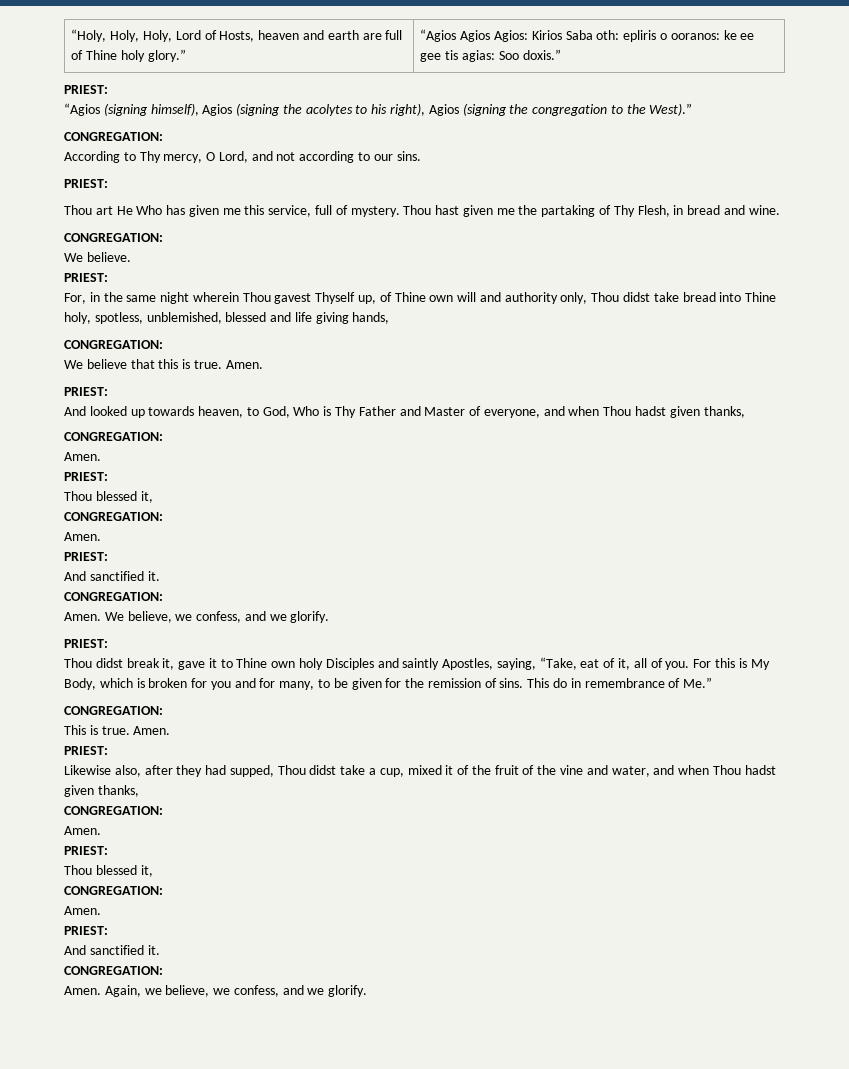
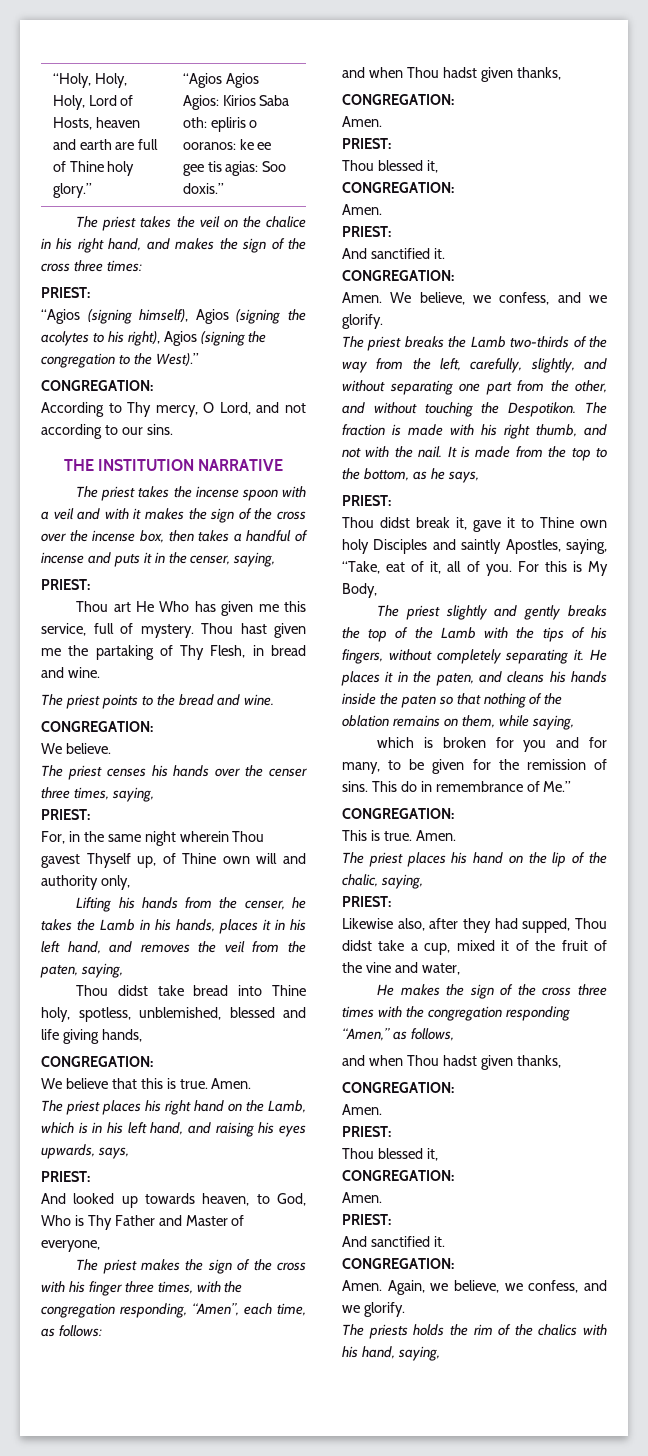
(561, 54) none -> [76,216,306,231] [41,238,307,253] [41,260,142,272] // The priest takes the veil on the chalice in his right hand, and makes the sign of the cross three times:
(421, 156) none -> [63,459,284,471] [76,486,306,501] [41,508,306,523] [41,530,308,543] [41,552,276,567] // THE INSTITUTION NARRATIVE // The priest takes the incense spoon with a veil and with it makes the sign of the cross over the incense box, then takes a handful of incense and puts it in the censer, saying,
[64,233,163,242] [64,252,131,262] CONGREGATION: // We believe. -> [41,694,275,709] [41,721,153,732] [41,743,111,754] [41,765,307,780] [41,787,154,802] The priest points to the bread and wine. // CONGREGATION: // We believe. // The priest censes his hands over the censer three times, saying,
(588, 298) none -> [76,897,306,912] [41,919,306,934] [41,941,307,954] [40,963,123,978] // Lifting his hands from the censer, he takes the Lamb in his hands, places it in his left hand, and removes the veil from the paten, saying, //
(263, 364) none -> [41,1100,306,1115] [41,1122,306,1137] [41,1144,129,1159] // The priest places his right hand on the Lamb, which is in his left hand, and raising his eyes upwards, says,
(540, 413) none -> [76,1259,306,1274] [41,1281,243,1296] [41,1303,306,1318] [41,1325,102,1337] // The priest makes the sign of the cross with his finger three times, with the congregation responding, “Amen”, each time, as follows: //
(330, 617) none -> [342,336,607,351] [342,358,607,373] [342,380,607,395] [342,402,607,417] [342,424,607,439] [342,446,607,461] [342,468,479,483] // The priest breaks the Lamb two-thirds of the way from the left, carefully, slightly, and without separating one part from the other, and without touching the Despotikon. The fraction is made with his right thumb, and not with the nail. It is made from the top to the bottom, as he says,
(96, 684) none -> [377,605,607,620] [342,627,607,642] [342,649,607,664] [341,671,607,686] [342,693,563,708] [342,715,574,730] // The priest slightly and gently breaks the top of the Lamb with the tips of his fingers, without completely separating it. He places it in the paten, and cleans his hands inside the paten so that nothing of the oblation remains on them, while saying, //
(171, 730) none -> [342,852,607,867] [342,874,423,889] // The priest places his hand on the lip of the chalic, saying,
(650, 771) none -> [377,984,607,999] [342,1006,570,1021] [342,1028,454,1041] // He makes the sign of the cross three times with the congregation responding “Amen,” as follows, //
(368, 991) none -> [342,1324,607,1339] [342,1346,440,1361] // The priests holds the rim of the chalics with his hand, saying,

